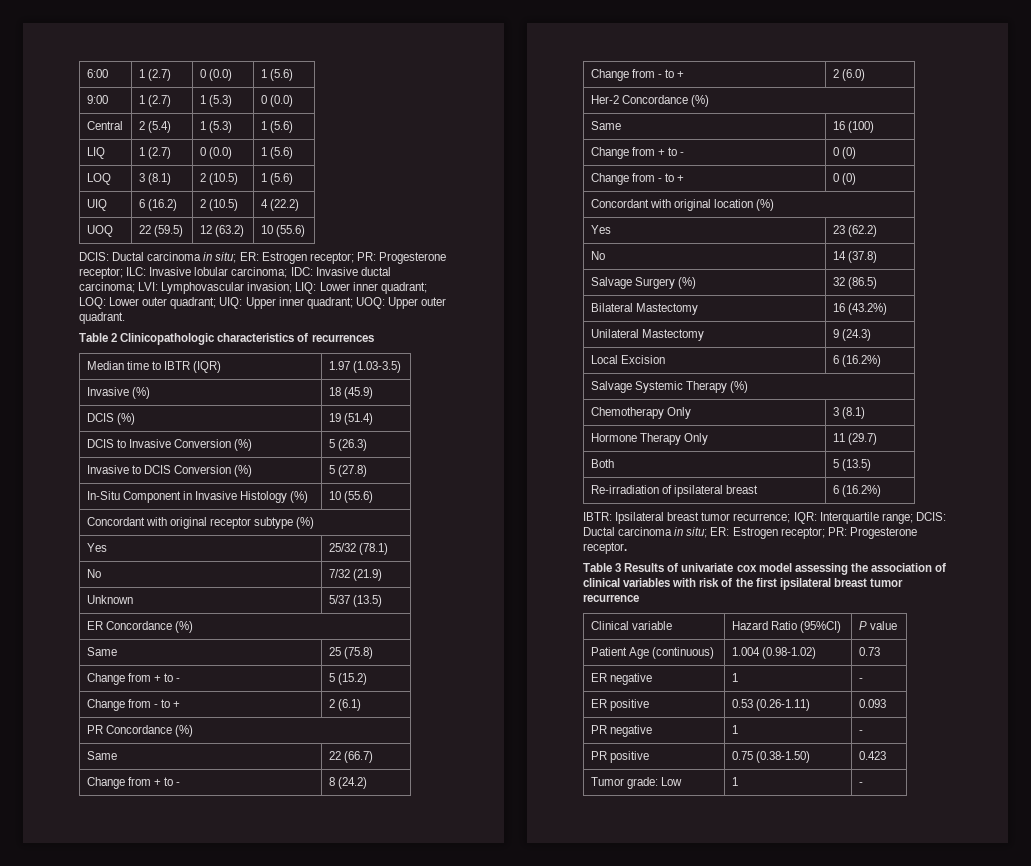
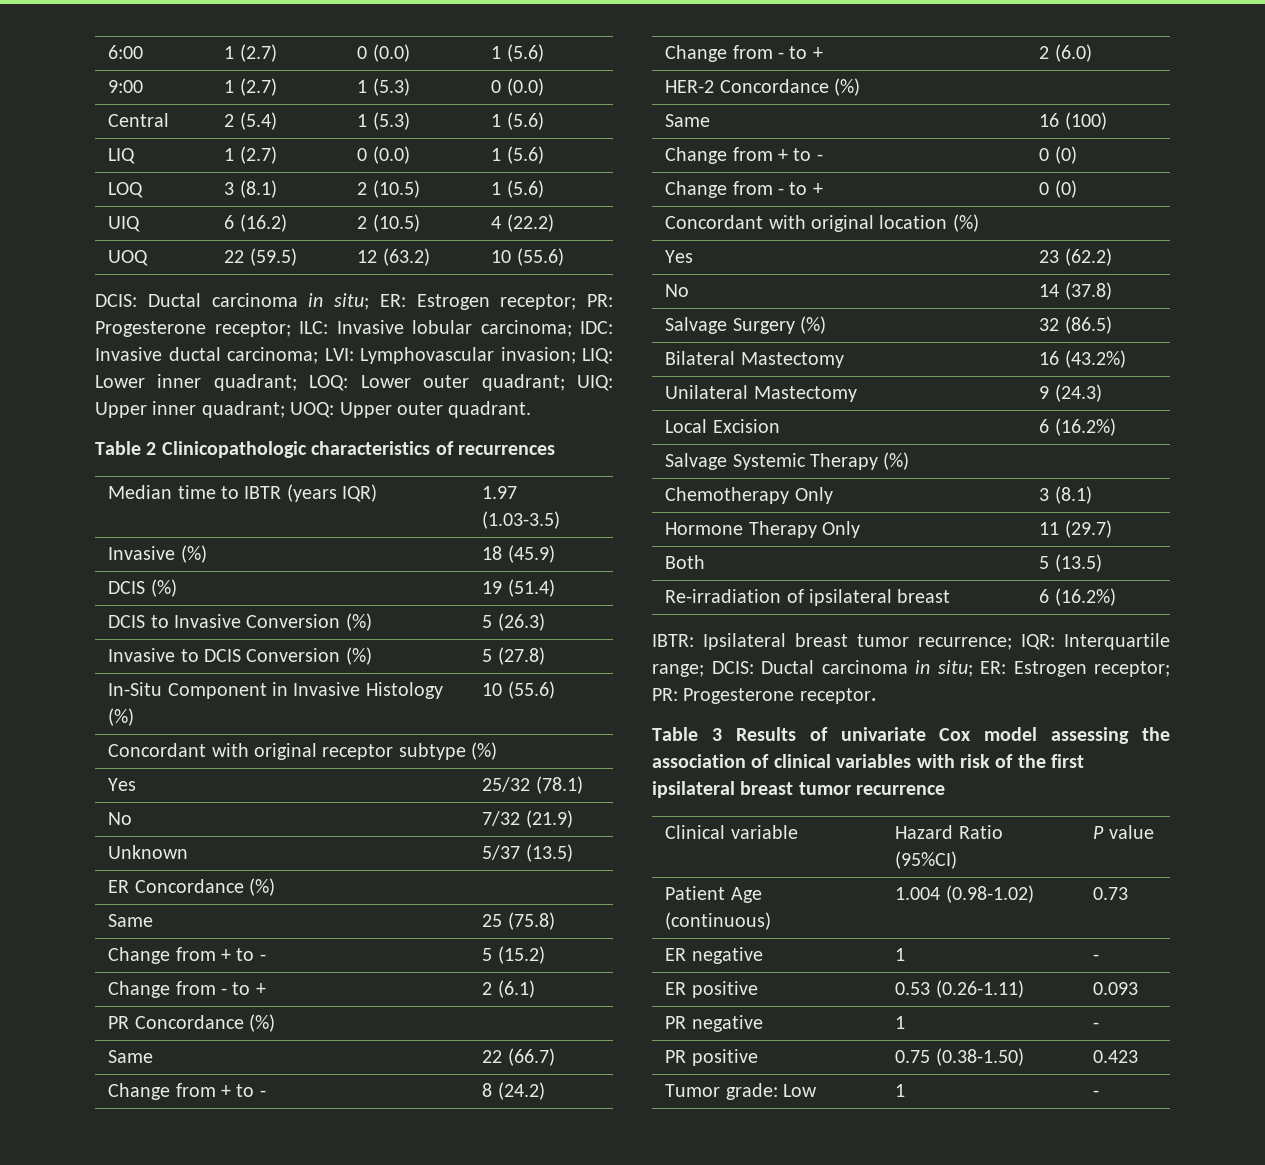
[192,361,221,373] (IQR) -> [286,484,378,502] (years IQR)
[590,95,619,104] Her-2 -> [665,80,715,93] HER-2
[736,565,757,572] cox -> [939,728,972,741] Cox

